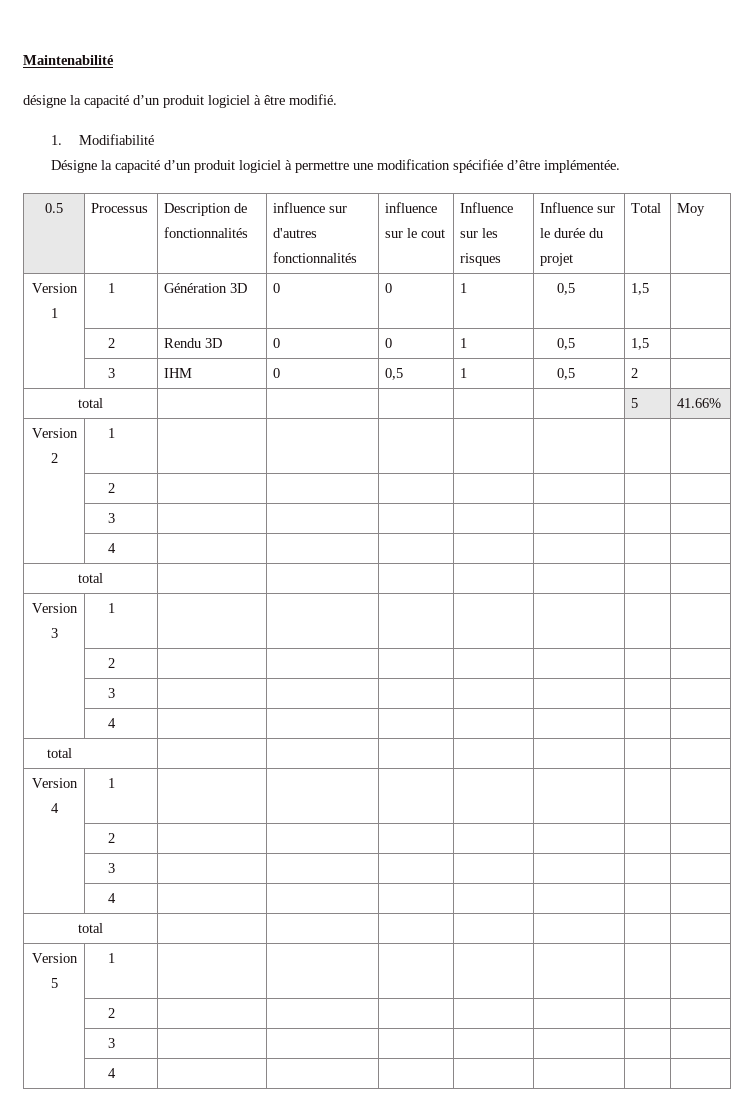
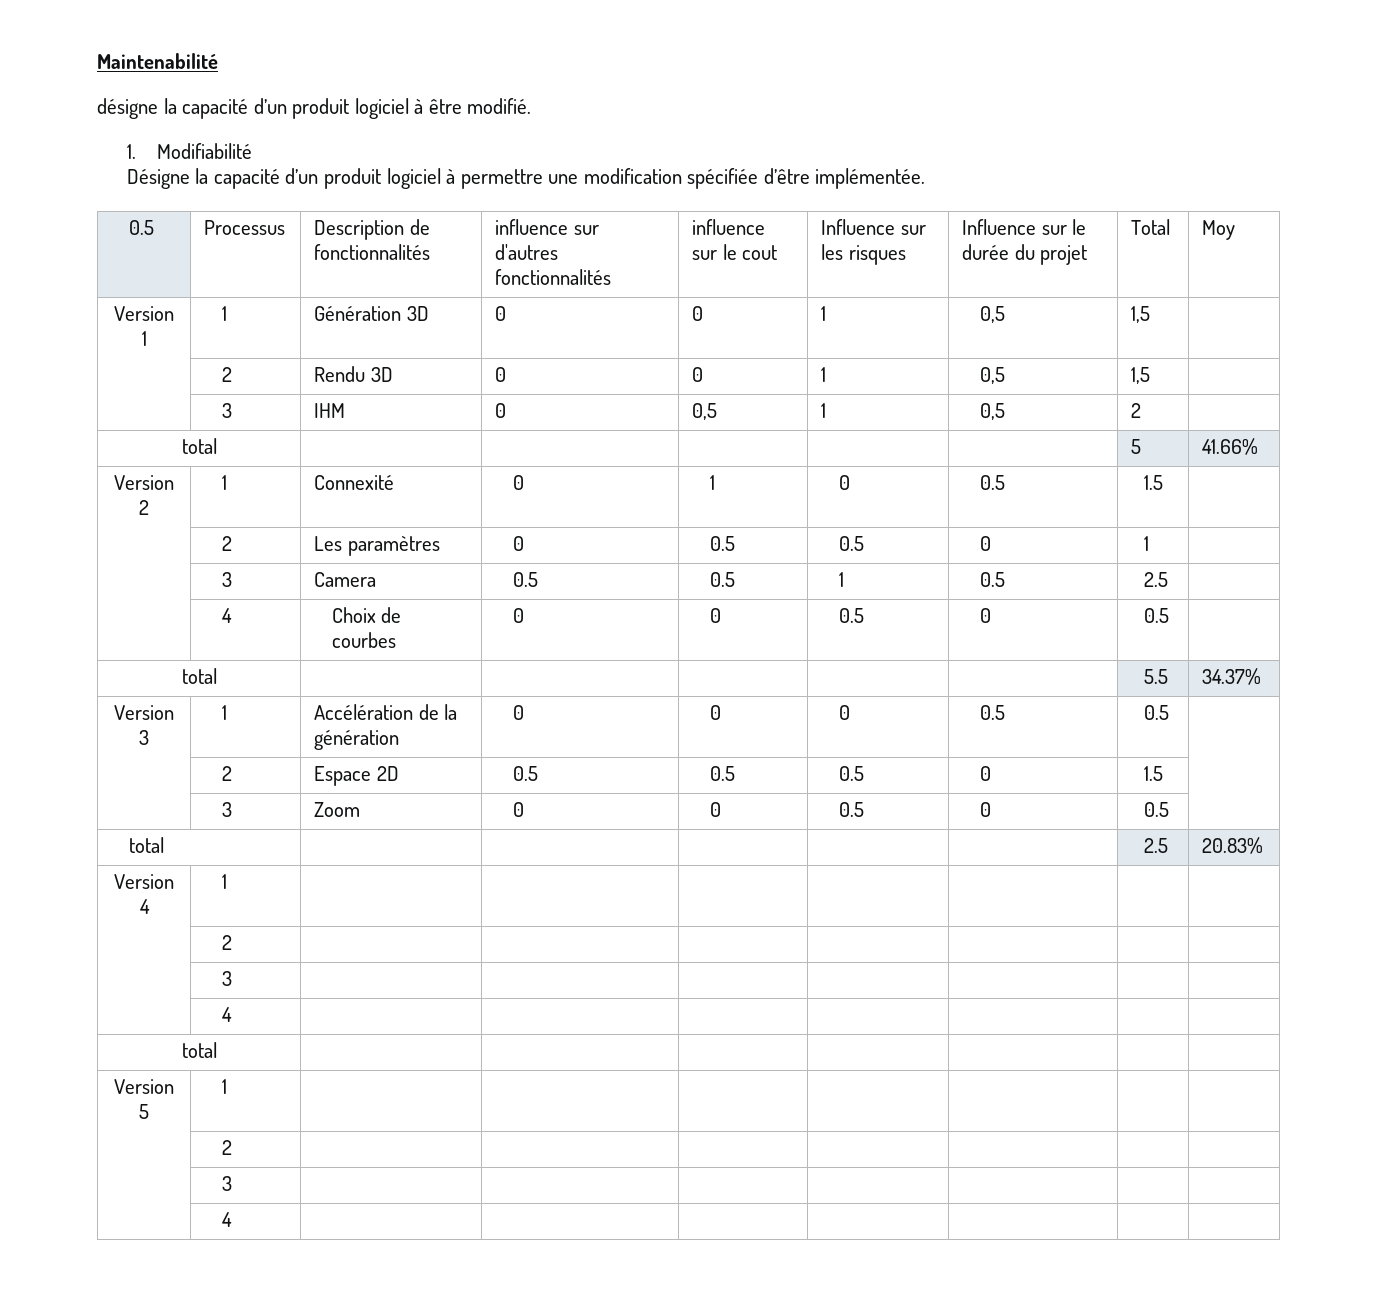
[108,483,116,493] [108,513,116,523] [108,543,117,553] [78,573,103,583] | | | | | | // | 2 | | | | | | | // | 3 | | | | | | | // | 4 | | | | | | | // total | | | | | | | -> [314,475,395,490] [512,475,524,490] [709,475,715,490] [838,475,850,490] [979,475,1005,490] [1144,475,1164,490] [221,536,232,551] [314,536,440,556] [512,536,524,551] [709,536,735,551] [838,536,864,551] [979,536,991,551] [1144,536,1150,551] [221,572,232,587] [314,572,377,587] [512,572,538,587] [709,572,735,587] [838,572,844,587] [979,572,1005,587] [1144,572,1169,587] [221,608,232,623] [331,607,402,623] [331,632,396,648] [512,608,524,623] [709,608,721,623] [838,608,864,623] [979,608,991,623] [1144,608,1170,623] [181,668,217,684] [1144,669,1169,684] [1202,668,1262,685] Connexité | 0 | 1 | 0 | 0.5 | 1.5 | // | 2 | Les paramètres | 0 | 0.5 | 0.5 | 0 | 1 | // | 3 | Camera | 0.5 | 0.5 | 1 | 0.5 | 2.5 | // | 4 | Choix de courbes | 0 | 0 | 0.5 | 0 | 0.5 | // total | | | | | | 5.5 | 34.37%
[108,658,116,668] [108,688,116,698] [108,718,117,728] [47,748,73,758] | | | | | | // | 2 | | | | | | | // | 3 | | | | | | | // | 4 | | | | | | | // total | | | | | | | -> [314,704,458,720] [314,730,400,750] [512,705,524,720] [709,705,721,720] [838,705,850,720] [979,705,1005,720] [1144,705,1170,720] [221,766,232,781] [314,766,399,786] [512,766,538,781] [709,766,735,781] [838,766,864,781] [979,766,991,781] [1144,766,1164,781] [221,802,232,817] [314,802,361,817] [512,802,524,817] [709,802,721,817] [838,802,864,817] [979,802,991,817] [1144,802,1170,817] [128,837,164,853] [1144,838,1169,853] [1202,837,1264,854] Accélération de la génération | 0 | 0 | 0 | 0.5 | 0.5 | // | 2 | Espace 2D | 0.5 | 0.5 | 0.5 | 0 | 1.5 | // | 3 | Zoom | 0 | 0 | 0.5 | 0 | 0.5 | // total | | | | | | 2.5 | 20.83%

